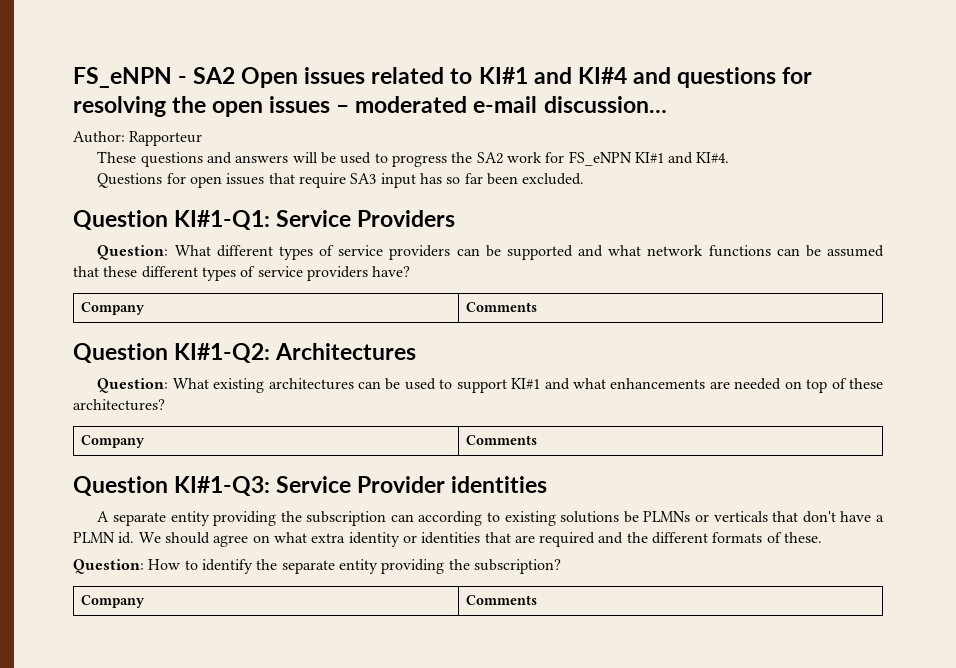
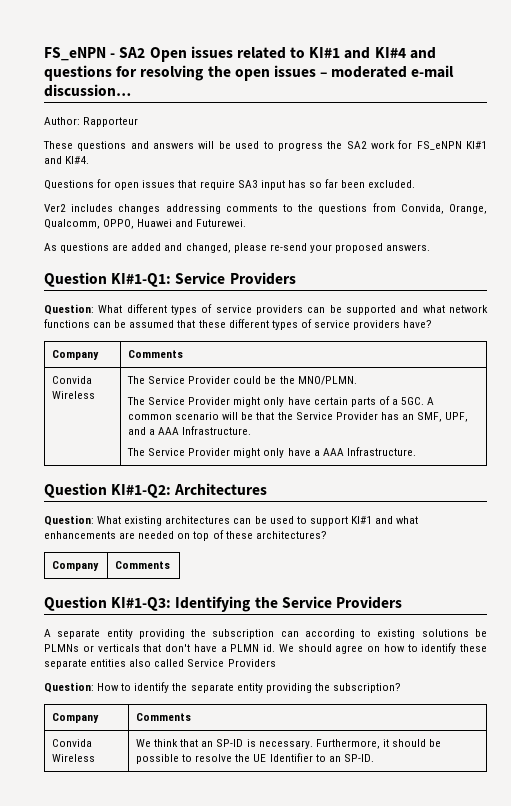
(585, 179) none -> [44,203,487,214] [44,219,247,229] [44,243,431,253] // Ver2 includes changes addressing comments to the questions from Convida, Orange, Qualcomm, OPPO, Huawei and Futurewei. // As questions are added and changed, please re-send your proposed answers.
(537, 307) none -> [52,376,93,384] [52,391,96,399] [127,376,357,385] [127,396,435,407] [128,412,469,422] [128,426,252,435] [127,447,416,458] // Convida Wireless | The Service Provider could be the MNO/PLMN. // The Service Provider might only have certain parts of a 5GC. A common scenario will be that the Service Provider has an SMF, UPF, and a AAA Infrastructure. // The Service Provider might only have a AAA Infrastructure.
[276,476,548,493] Service Provider identities -> [175,596,402,612] Identifying the Service Providers
[273,532,823,547] what extra identity or identities that are required and the different formats of these. -> [383,643,487,654] [44,659,276,669] how to identify these separate entities also called Service Providers
(537, 600) none -> [52,739,93,747] [52,754,96,762] [136,739,442,749] [136,753,374,764] // Convida Wireless | We think that an SP-ID is necessary. Furthermore, it should be possible to resolve the UE Identifier to an SP-ID.

